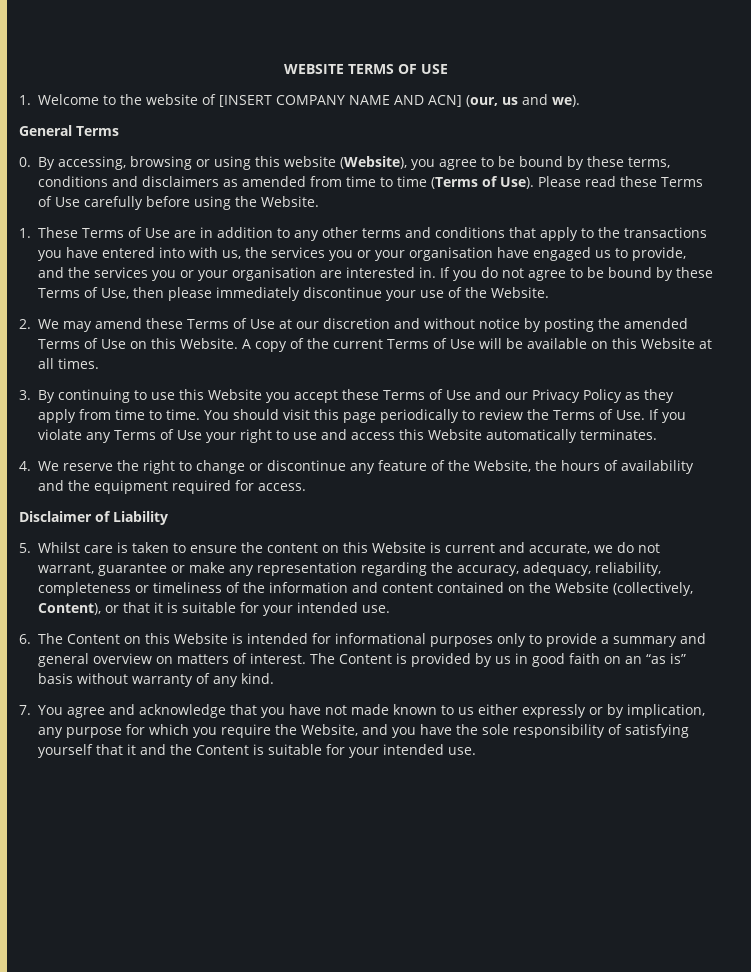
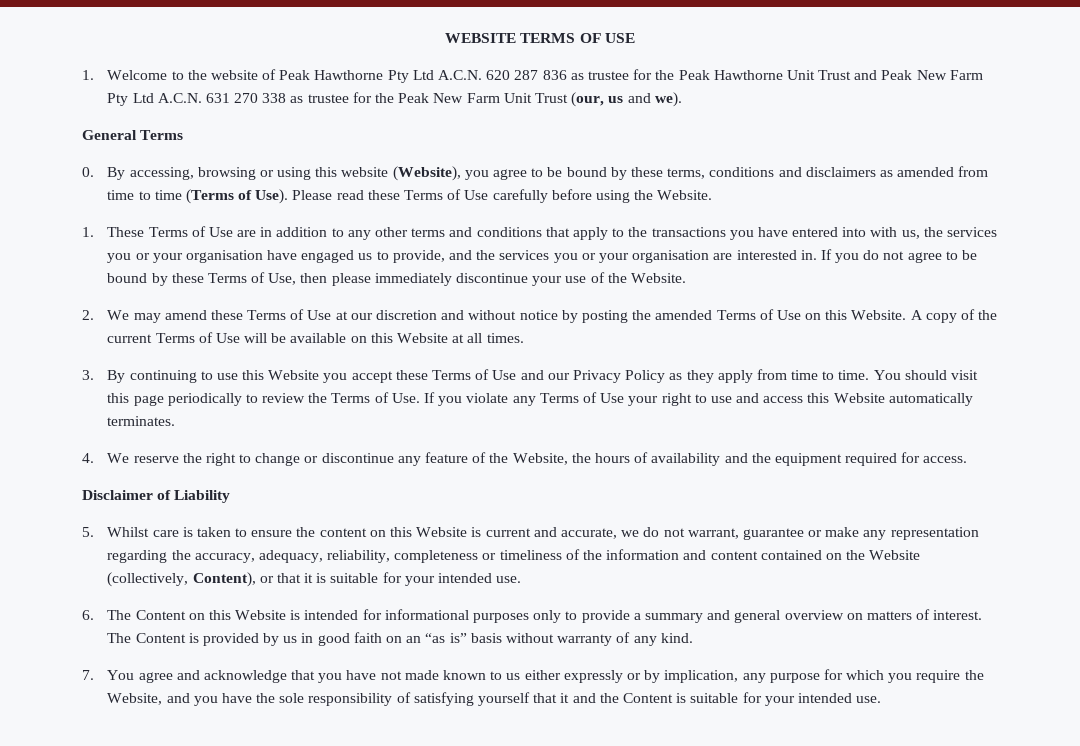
[219,95,462,107] [INSERT COMPANY NAME AND ACN] -> [279,69,983,83] [107,92,568,106] Peak Hawthorne Pty Ltd A.C.N. 620 287 836 as trustee for the Peak Hawthorne Unit Trust and Peak New Farm Pty Ltd A.C.N. 631 270 338 as trustee for the Peak New Farm Unit Trust

